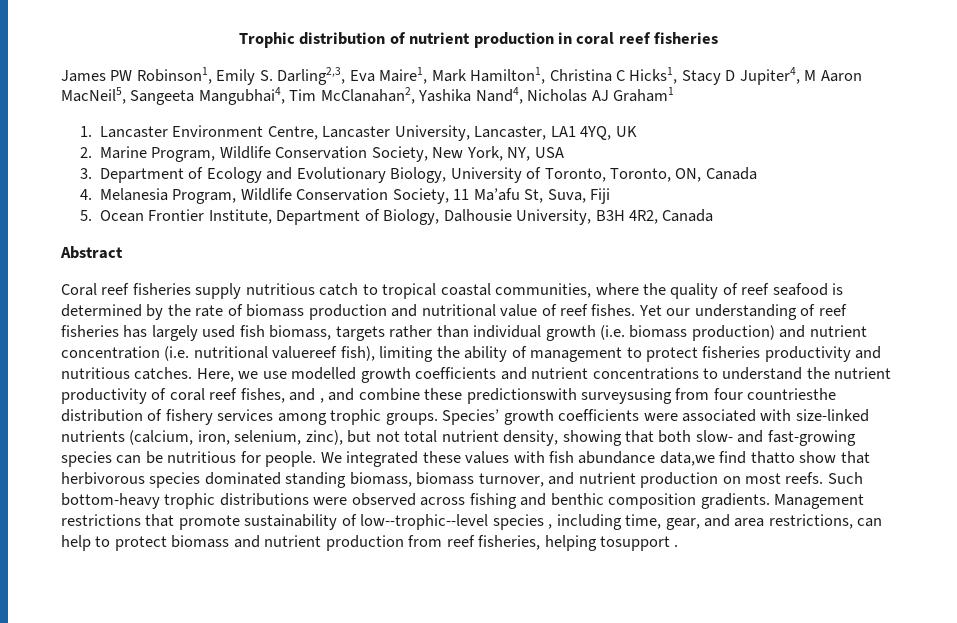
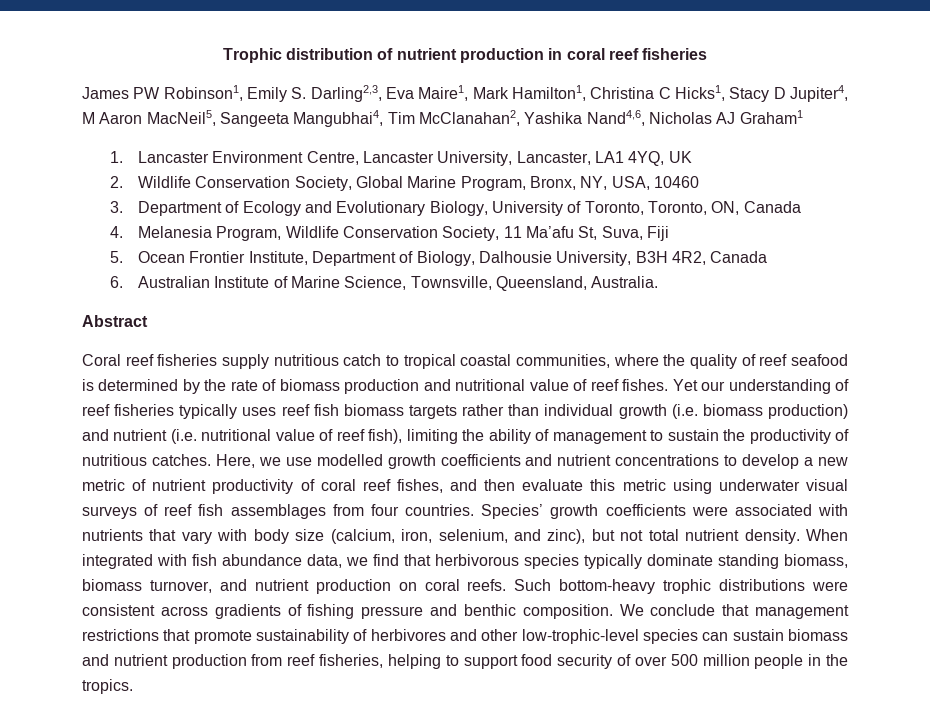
[475,87,523,104] Nand4, -> [586,110,645,126] Nand4,6,
[99,146,564,162] Marine Program, Wildlife Conservation Society, New York, NY, USA -> [138,176,699,191] Wildlife Conservation Society, Global Marine Program, Bronx, NY, USA, 10460
(714, 215) none -> [110,276,659,291] // 6. Australian Institute of Marine Science, Townsville, Queensland, Australia.
[123,325,332,341] has largely used fish biomass, -> [179,404,404,419] typically uses reef fish biomass
[61,346,160,359] concentration -> (168, 435) none
[272,346,338,359] valuereef -> [275,429,365,441] value of reef
[646,346,882,362] protect fisheries productivity and -> [667,429,850,444] sustain the productivity of
[722,367,830,380] understand the -> [742,454,849,469] [82,479,147,491] develop a new metric of
[319,388,837,404] [61,409,438,425] , and combine these predictionswith surveysusing from four countriesthe distribution of fishery services among trophic groups. -> [484,479,848,494] [82,504,475,519] then evaluate this metric using underwater visual surveys of reef fish assemblages from four countries.
[795,409,869,422] [61,430,125,442] size-linked nutrients -> [82,529,325,544] nutrients that vary with body size
(302, 437) none -> [513,529,541,541] and
[503,430,856,446] [61,451,837,467] density, showing that both slow- and fast-growing species can be nutritious for people. We integrated these values with fish abundance data,we find thatto show -> [744,529,848,544] [82,554,399,569] density. When integrated with fish abundance data, we find
[204,472,281,485] dominated -> [584,554,713,569] typically dominate
[745,473,782,484] most -> [424,579,460,591] coral
[351,493,865,509] observed across fishing and benthic composition gradients. Management -> [82,604,850,619] consistent across gradients of fishing pressure and benthic composition. We conclude that management
[360,514,883,530] [61,535,167,551] low--trophic--level species , including time, gear, and area restrictions, can help to protect -> [370,629,784,644] herbivores and other low-trophic-level species can sustain
[600,536,679,551] tosupport . -> [445,654,849,669] [82,679,133,694] to support food security of over 500 million people in the tropics.

